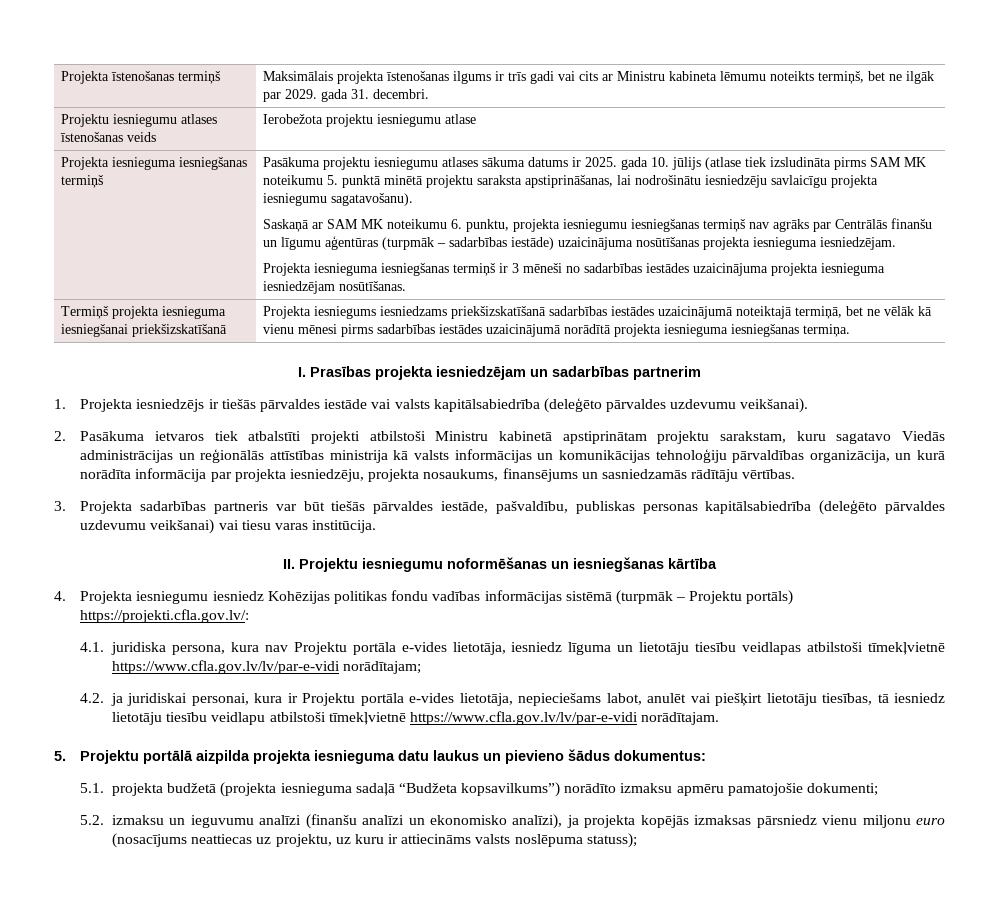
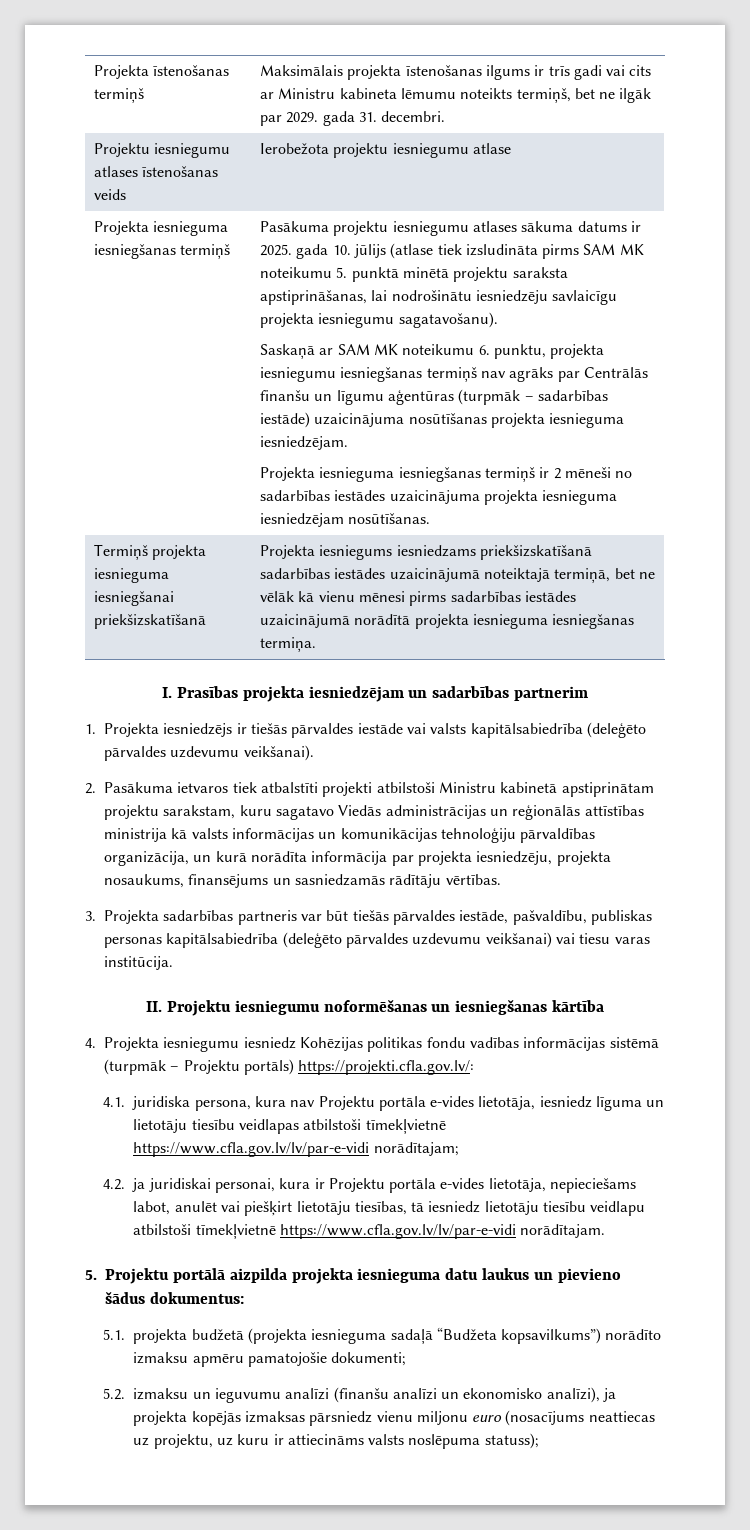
[511,263,519,273] 3 -> [553,468,561,479] 2

